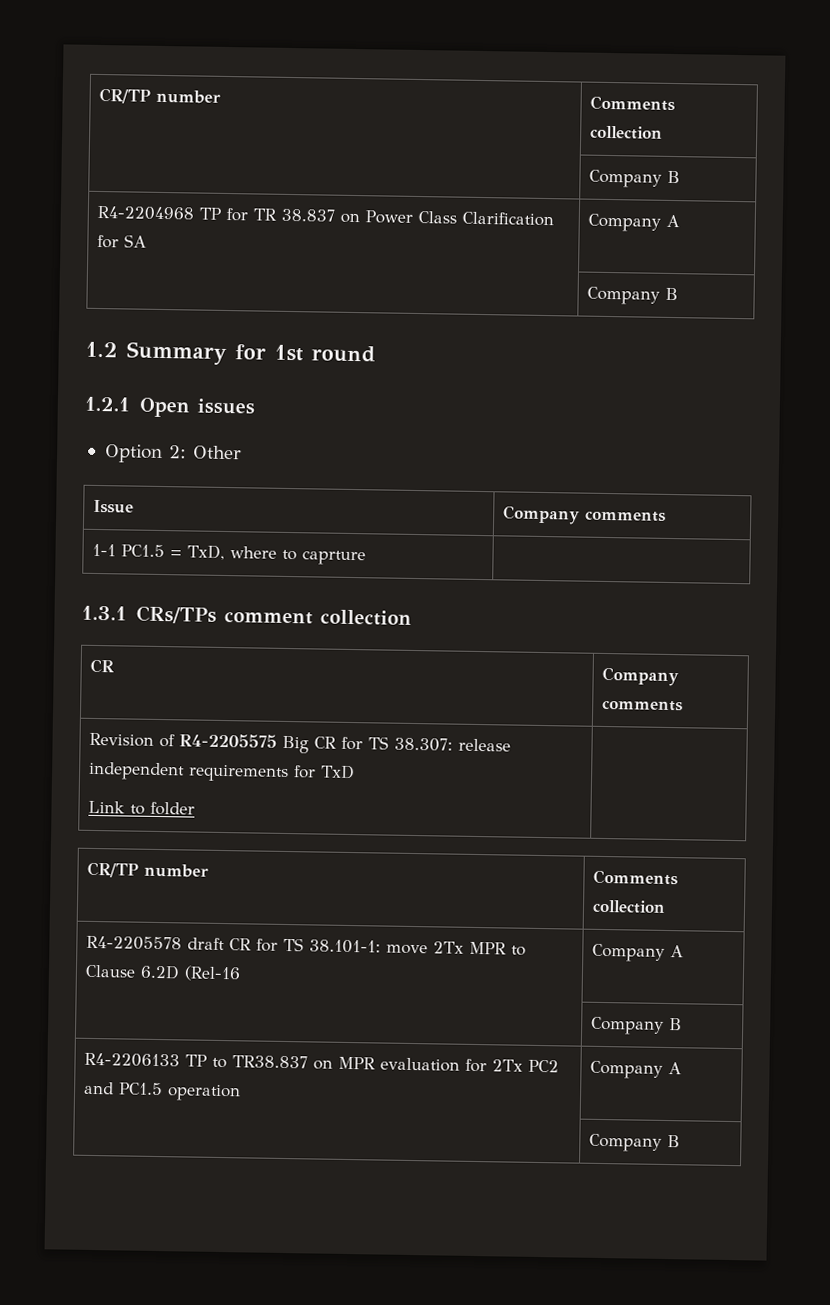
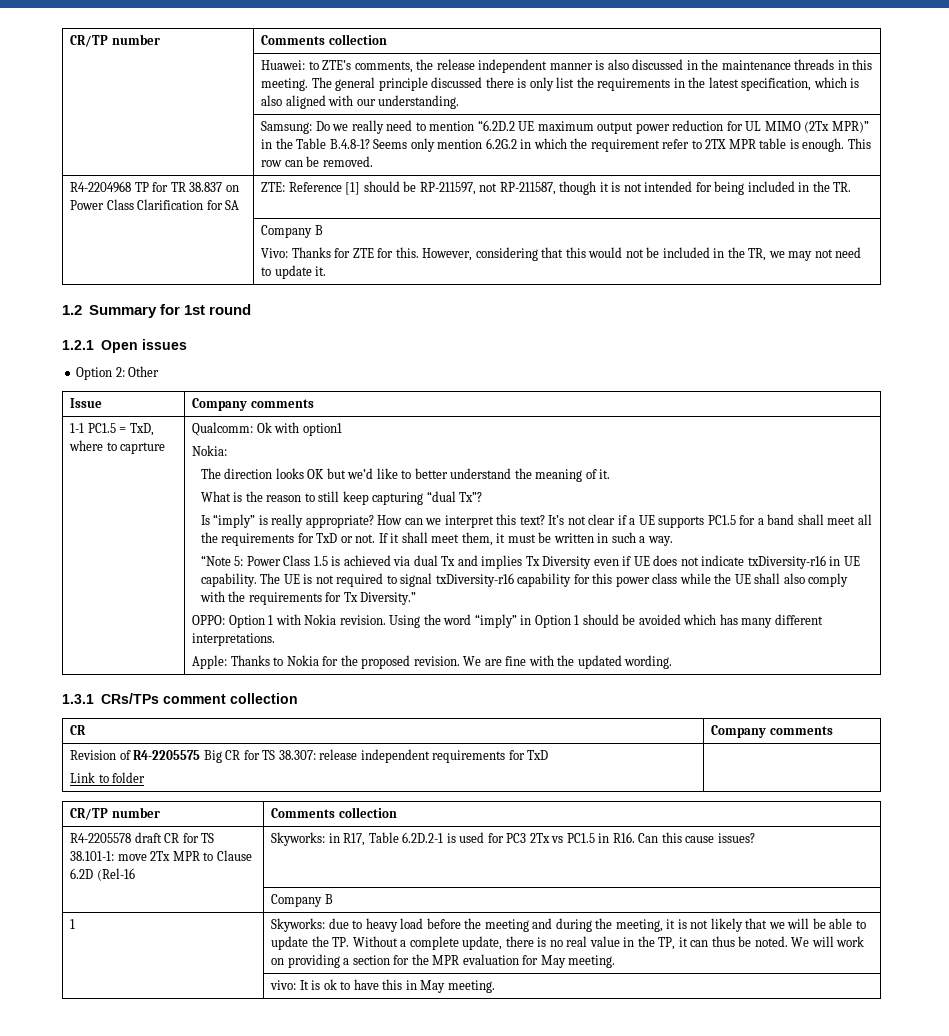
[589,169,681,188] Company B -> [261,59,873,73] [261,77,860,91] [261,95,460,109] [261,120,869,134] [261,138,871,152] [261,156,373,167] Huawei: to ZTE’s comments, the release independent manner is also discussed in the maintenance threads in this meeting. The general principle discussed there is only list the requirements in the latest specification, which is also aligned with our understanding. // | Samsung: Do we really need to mention “6.2D.2 UE maximum output power reduction for UL MIMO (2Tx MPR)” in the Table B.4.8-1? Seems only mention 6.2G.2 in which the requirement refer to 2TX MPR table is enough. This row can be removed.
[588,213,681,232] [587,286,679,305] Company A // | Company B -> [261,181,852,195] [261,225,323,238] [261,247,862,261] [261,265,327,279] ZTE: Reference [1] should be RP-211597, not RP-211587, though it is not intended for being included in the TR. // | Company B // Vivo: Thanks for ZTE for this. However, considering that this would not be included in the TR, we may not need to update it.
(367, 558) none -> [192,422,342,436] [192,445,228,456] [200,468,611,482] [200,491,483,505] [200,514,872,528] [200,532,673,546] [200,555,860,569] [200,573,849,587] [199,591,417,605] [192,614,823,628] [192,633,276,646] [192,655,673,669] Qualcomm: Ok with option1 // Nokia: // The direction looks OK but we’d like to better understand the meaning of it. // What is the reason to still keep capturing “dual Tx”? // Is “imply” is really appropriate? How can we interpret this text? It’s not clear if a UE supports PC1.5 for a band shall meet all the requirements for TxD or not. If it shall meet them, it must be written in such a way. // “Note 5: Power Class 1.5 is achieved via dual Tx and implies Tx Diversity even if UE does not indicate txDiversity-r16 in UE capability. The UE is not required to signal txDiversity-r16 capability for this power class while the UE shall also comply with the requirements for Tx Diversity.” // OPPO: Option 1 with Nokia revision. Using the word “imply” in Option 1 should be avoided which has many different interpretations. // Apple: Thanks to Nokia for the proposed revision. We are fine with the updated wording.
[592,943,685,962] [591,1016,683,1035] [84,1052,560,1073] [84,1081,242,1102] [590,1060,683,1079] [589,1133,681,1152] Company A // | Company B // R4-2206133 TP to TR38.837 on MPR evaluation for 2Tx PC2 and PC1.5 operation | Company A // | Company B -> [271,832,755,846] [271,894,333,907] [70,919,76,929] [271,918,866,932] [271,936,865,950] [271,954,616,968] [270,979,495,993] Skyworks: in R17, Table 6.2D.2-1 is used for PC3 2Tx vs PC1.5 in R16. Can this cause issues? // | Company B // 1 | Skyworks: due to heavy load before the meeting and during the meeting, it is not likely that we will be able to update the TP. Without a complete update, there is no real value in the TP, it can thus be noted. We will work on providing a section for the MPR evaluation for May meeting. // | vivo: It is ok to have this in May meeting.

